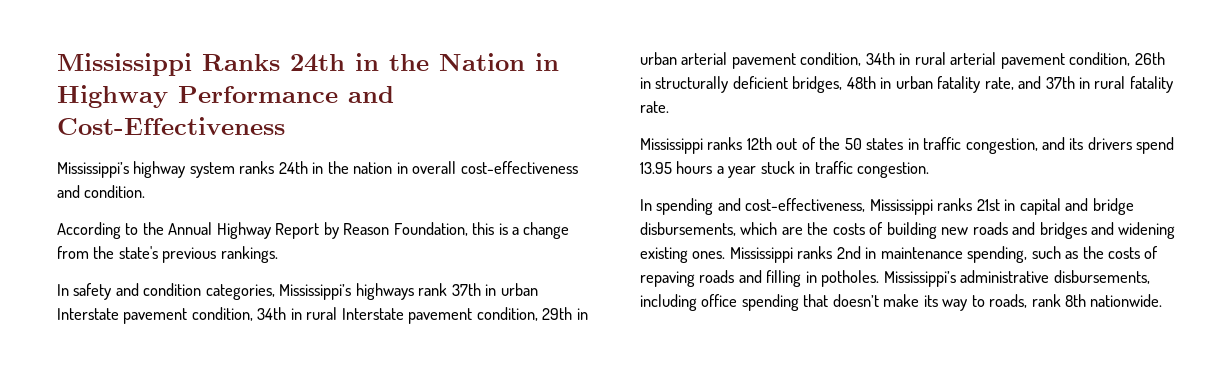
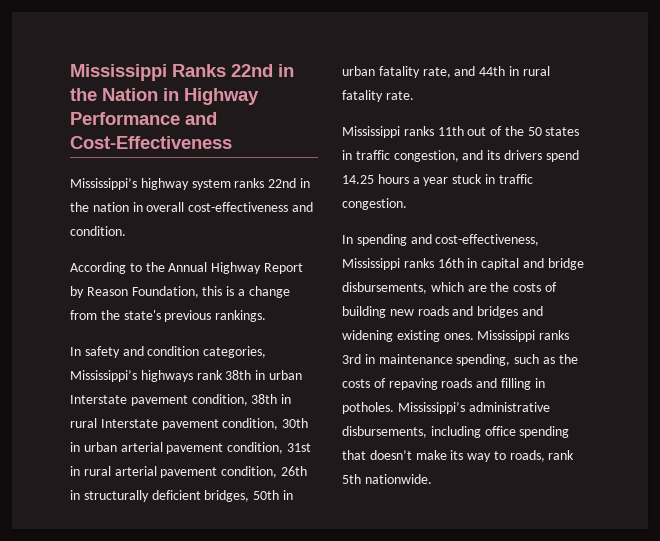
[290,54,345,72] 24th -> [231,64,273,77] 22nd
[278,161,308,174] 24th -> [268,178,297,188] 22nd
[451,283,481,296] 37th -> [225,370,252,380] 38th
[257,307,287,320] 34th -> [251,394,278,404] 38th
[542,307,573,320] 29th -> [282,418,309,428] 30th
[865,52,895,65] 34th -> [286,443,311,452] 31st
[846,76,876,89] 48th -> [253,490,280,500] 50th
[1045,76,1075,89] 37th -> [479,66,506,76] 44th
[746,137,772,150] 12th -> [437,126,464,136] 11th
[640,162,672,174] 13.95 -> [342,175,374,184] 14.25
[976,199,1000,211] 21st -> [437,258,464,268] 16th
[836,246,861,259] 2nd -> [342,354,361,364] 3rd
[1065,294,1087,307] 8th -> [342,474,361,484] 5th

